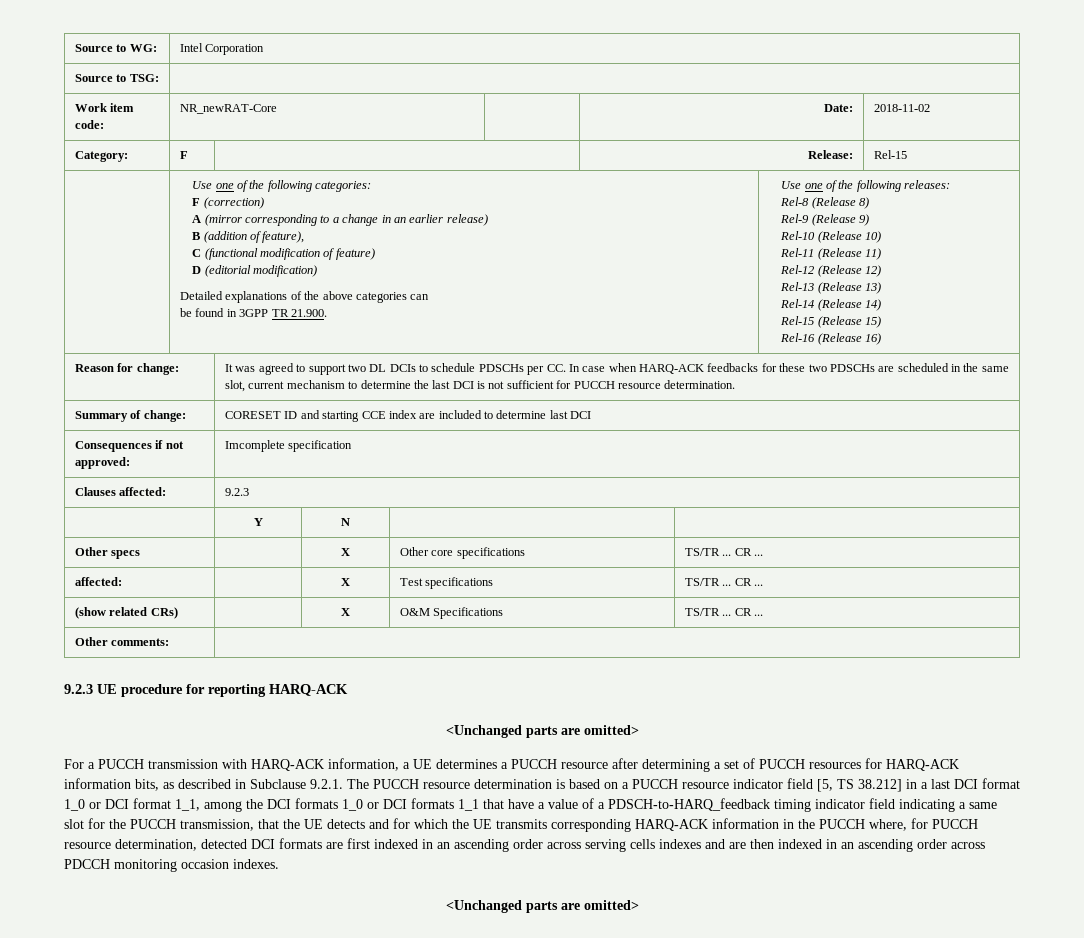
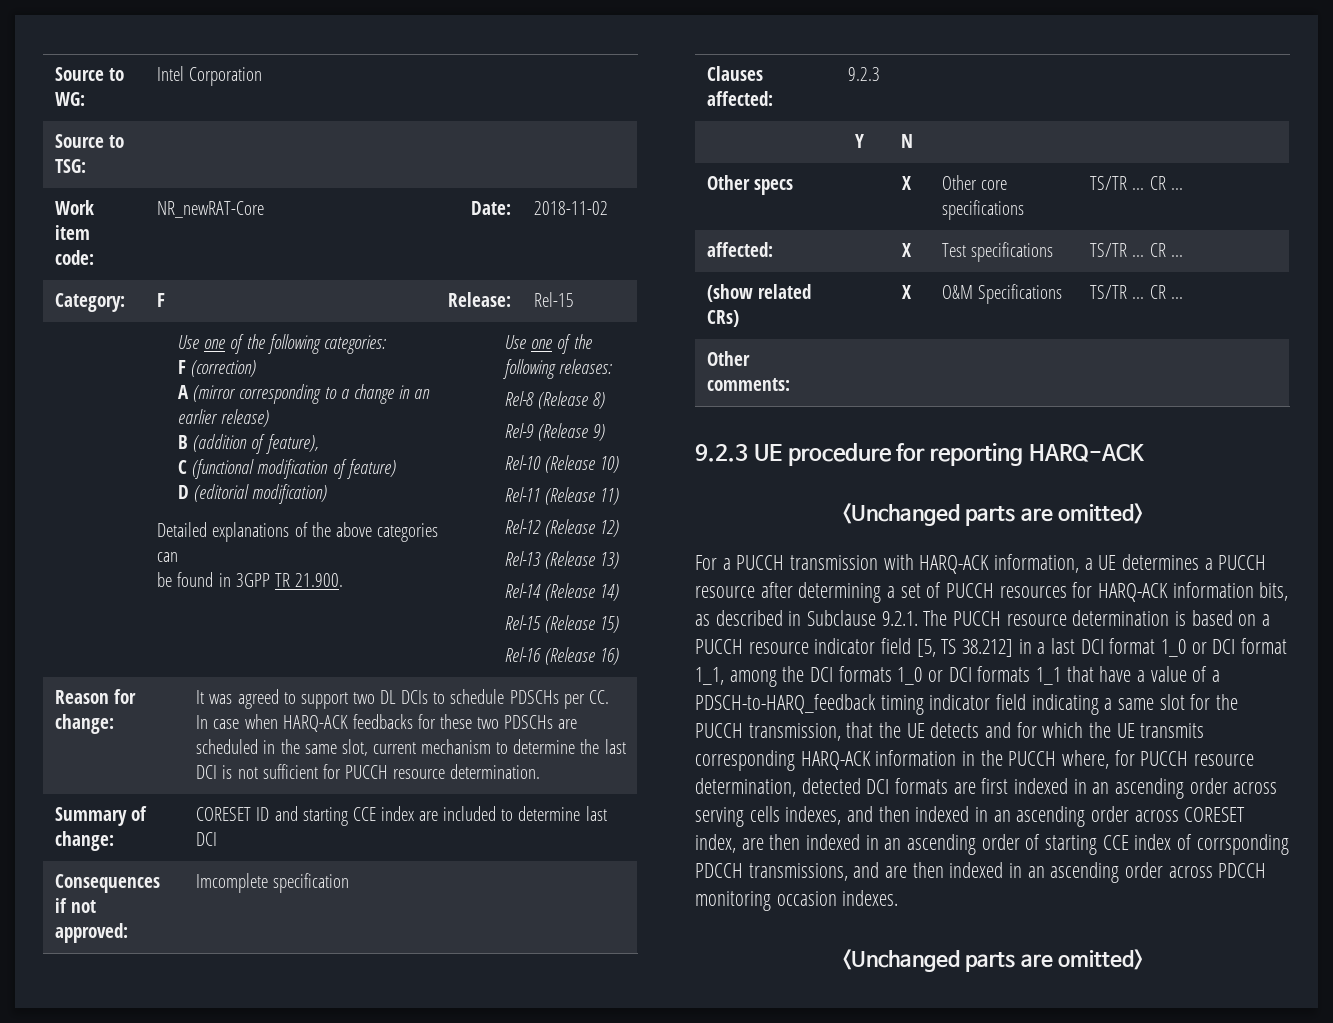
[659,839,701,849] indexes -> [785,806,1246,827] [695,834,1289,855] [695,863,848,881] indexes, and then indexed in an ascending order across CORESET index, are then indexed in an ascending order of starting CCE index of corrsponding PDCCH transmissions,

